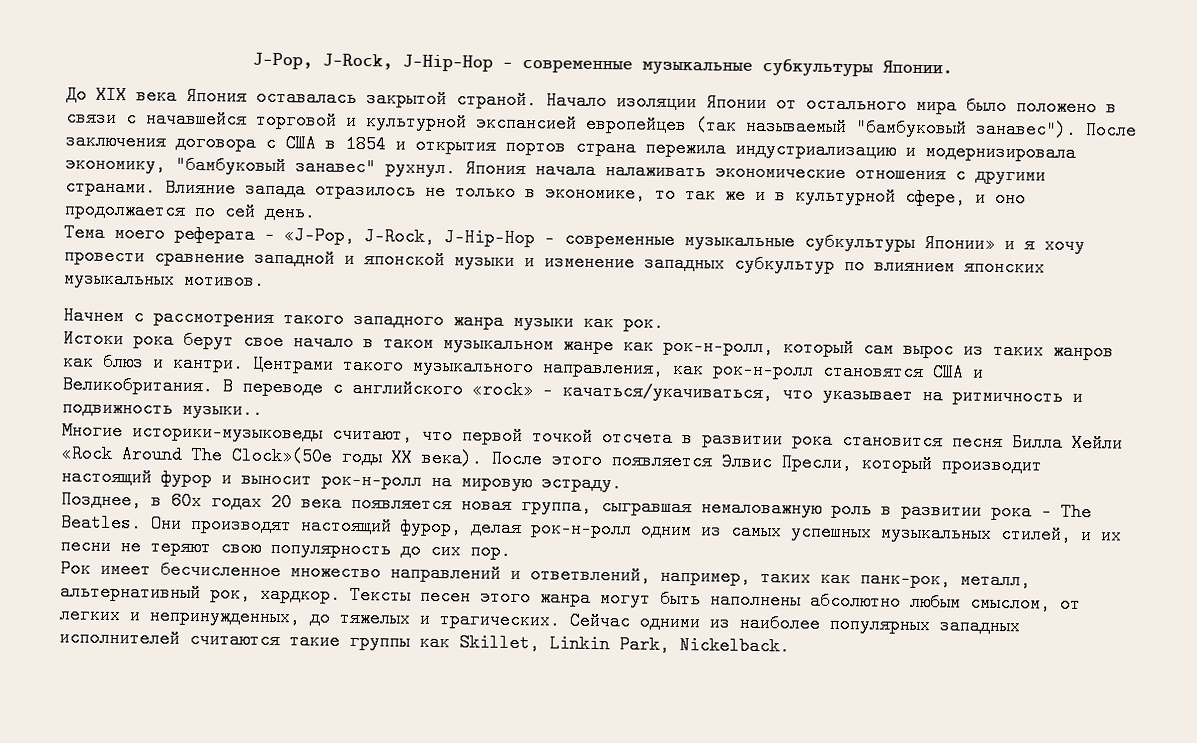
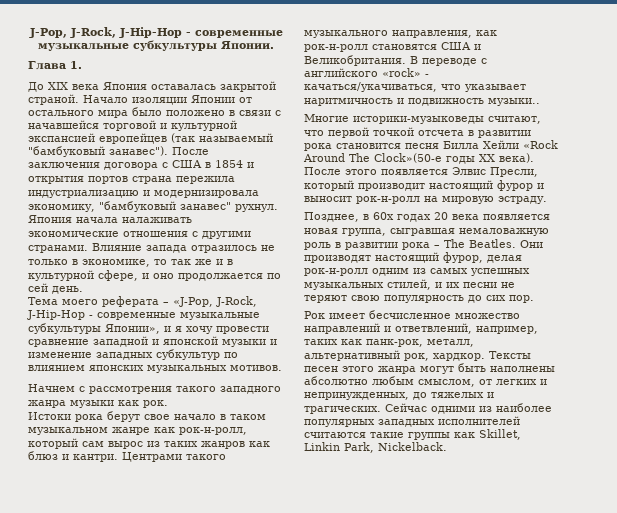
(953, 67) none -> [28,61,82,70] // Глава 1.
[924,236,995,253] Японии» -> [105,324,160,334] Японии»,
[922,388,1063,406] на ритмичность -> [304,98,393,106] наритмичность
[231,446,333,466] Clock»(50е -> [374,153,442,163] Clock»(50-е

